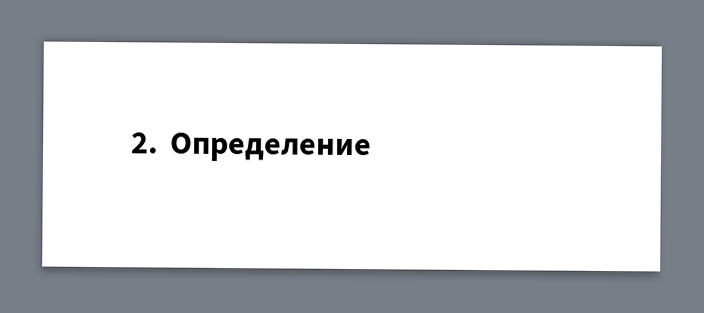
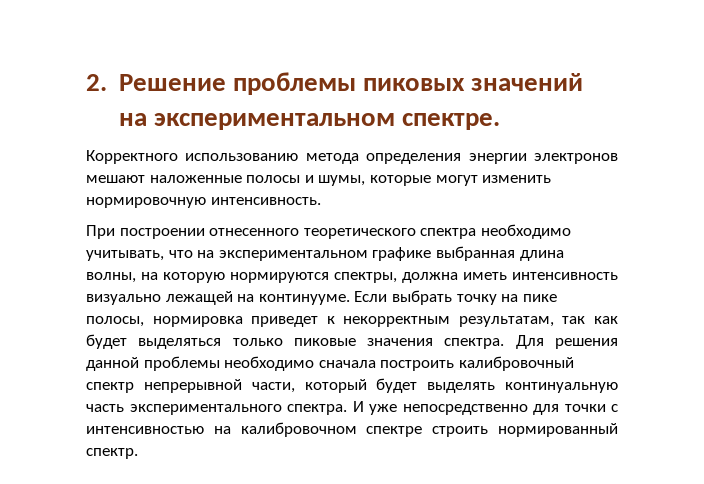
[168,132,372,163] Определение -> [119,72,584,95] [119,113,501,130] [86,150,618,164] [86,175,552,186] [86,197,321,208] [86,224,571,239] [86,246,564,261] [86,272,618,283] [86,290,557,305] [86,316,618,327] [86,334,618,349] [86,356,574,371] [86,378,618,393] [86,401,618,415] [86,422,618,437] [86,448,138,459] Решение проблемы пиковых значений на экспериментальном спектре. // Корректного использованию метода определения энергии электронов мешают наложенные полосы и шумы, которые могут изменить нормировочную интенсивность. // При построении отнесенного теоретического спектра необходимо учитывать, что на экспериментальном графике выбранная длина волны, на которую нормируются спектры, должна иметь интенсивность визуально лежащей на континууме. Если выбрать точку на пике полосы, нормировка приведет к некорректным результатам, так как будет выделяться только пиковые значения спектра. Для решения данной проблемы необходимо сначала построить калибровочный спектр непрерывной части, который будет выделять континуальную часть экспериментального спектра. И уже непосредственно для точки с интенсивностью на калибровочном спектре строить нормированный спектр.

